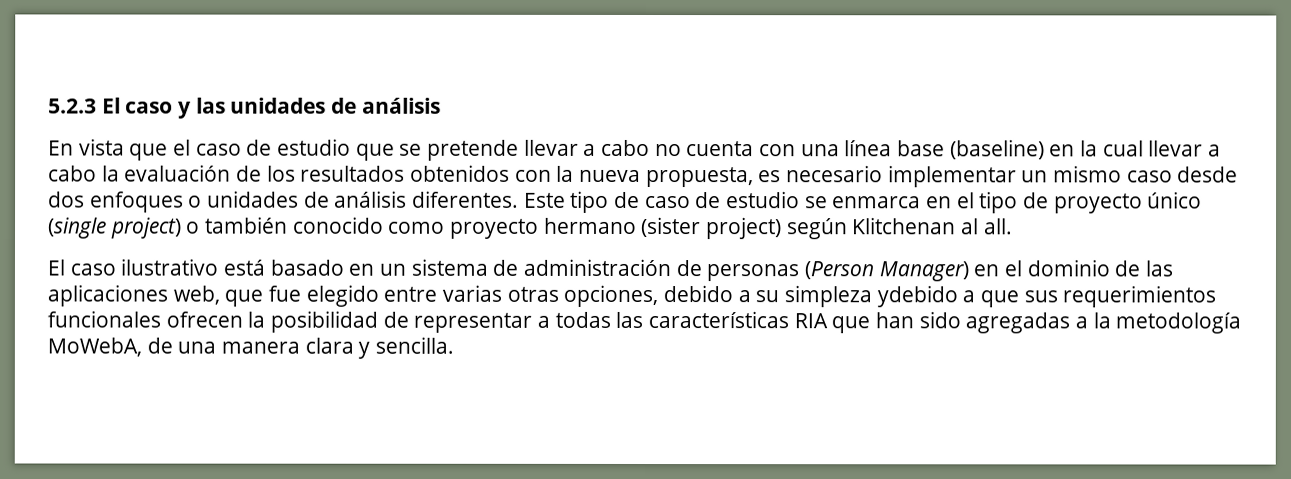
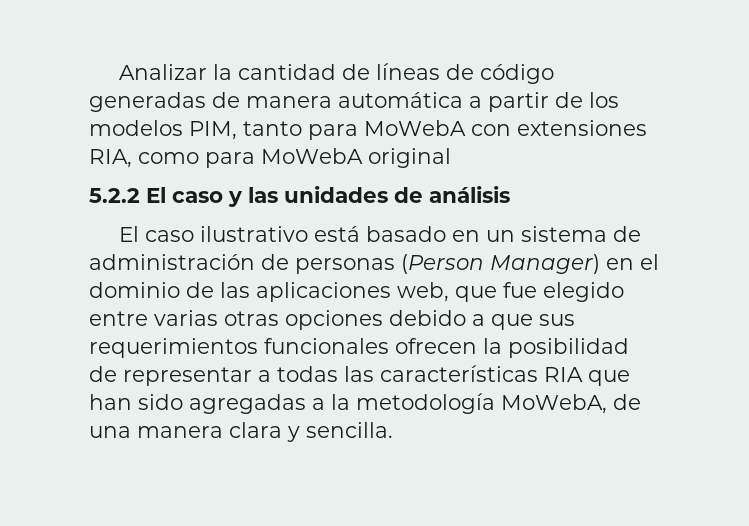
[48,98,97,114] 5.2.3 -> [119,63,555,84] [89,92,619,112] [89,120,647,140] [89,148,451,168] [89,188,140,203] Analizar la cantidad de líneas de código generadas de manera automática a partir de los modelos PIM, tanto para MoWebA con extensiones RIA, como para MoWebA original // 5.2.2
[48,138,1222,161] [48,164,1239,188] [48,190,1203,214] [48,216,1013,240] // En vista que el caso de estudio que se pretende llevar a cabo no cuenta con una línea base (baseline) en la cual llevar a cabo la evaluación de los resultados obtenidos con la nueva propuesta, es necesario implementar un mismo caso desde dos enfoques o unidades de análisis diferentes. Este tipo de caso de estudio se enmarca en el tipo de proyecto único (single project) o también conocido como proyecto hermano (sister project) según Klitchenan al all. -> (510, 194) none
[563,284,659,308] opciones, -> [285,310,383,330] opciones
[755,285,976,308] su simpleza ydebido a -> (485, 320) none

